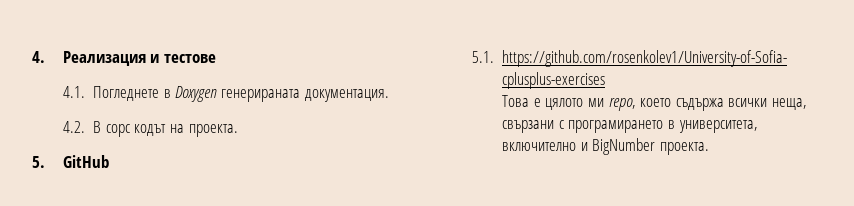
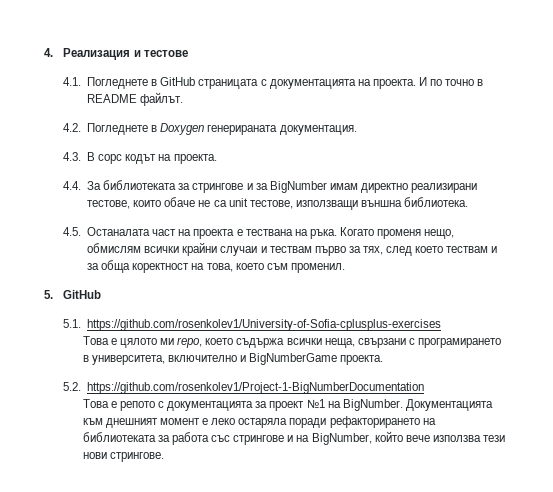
(171, 93) none -> [160,77,484,89] [87,92,184,106] [63,123,158,135] GitHub страницата с документацията на проекта. И по точно в README файлът. // 4.2. Погледнете в
[62,121,85,133] 4.2. -> [63,152,82,161] 4.3.
(238, 130) none -> [63,180,478,193] [87,197,469,210] [63,227,455,239] [87,242,498,256] [87,260,345,273] // 4.4. За библиотеката за стрингове и за BigNumber имам директно реализирани тестове, които обаче не са unit тестове, използващи външна библиотека. // 4.5. Останалата част на проекта е тествана на ръка. Когато променя нещо, обмислям всички крайни случаи и тествам първо за тях, след което тествам и за обща коректност на това, което съм променил.
[592,138,709,155] BigNumber проекта. -> [249,353,384,365] [63,382,425,394] [82,399,493,411] [82,416,436,428] [82,431,505,445] [82,452,164,462] BigNumberGame проекта. // 5.2. https://github.com/rosenkolev1/Project-1-BigNumberDocumentation // Това е репото с документацията за проект №1 на BigNumber. Документацията към днешният момент е леко остаряла поради рефакторирането на библиотеката за работа със стрингове и на BigNumber, който вече използва тези нови стрингове.

